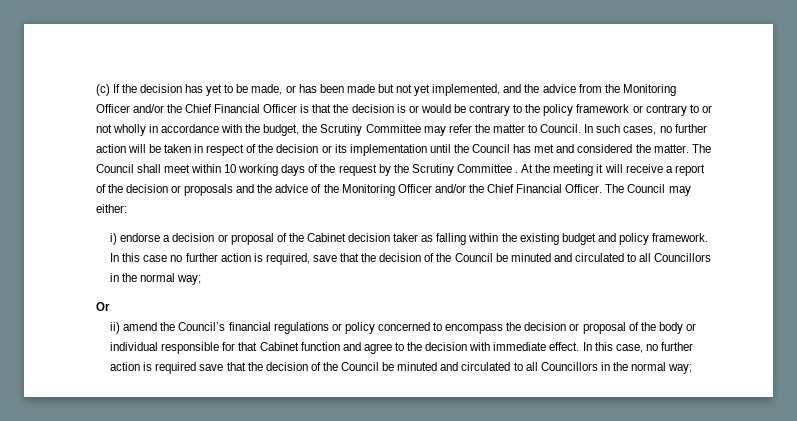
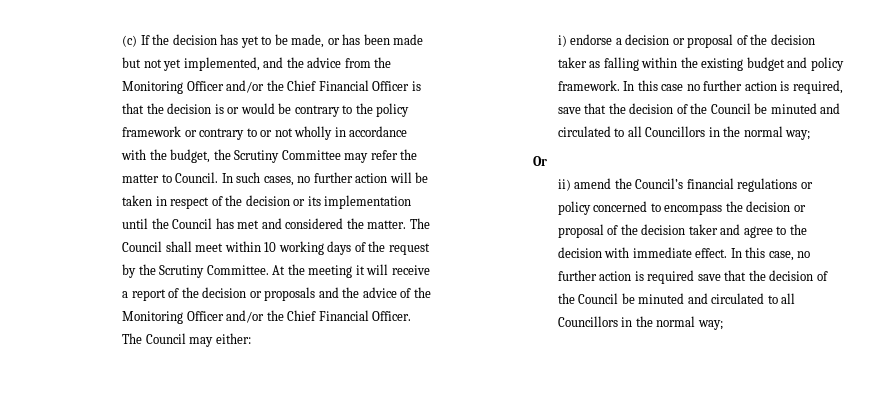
[456,164,519,173] Committee . -> [206,265,269,275] Committee.
[306,233,346,242] Cabinet -> (768, 39) none
[658,322,696,334] [110,342,340,354] body or individual responsible for that Cabinet function -> [641,224,718,235] decision taker

